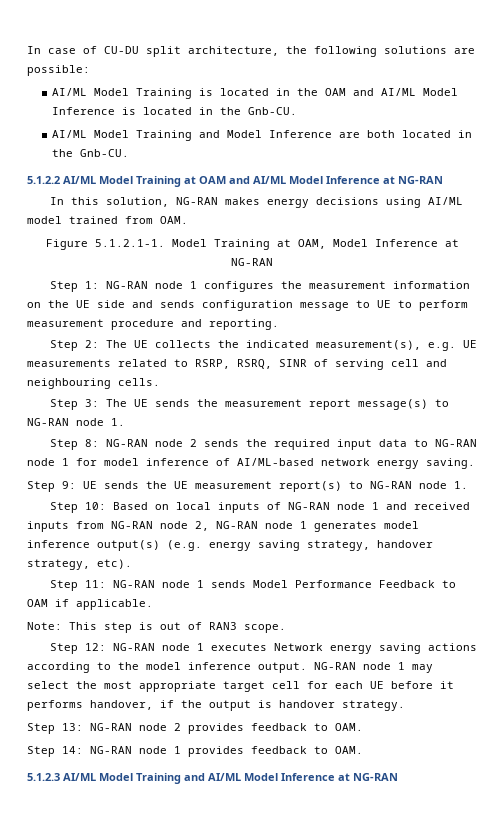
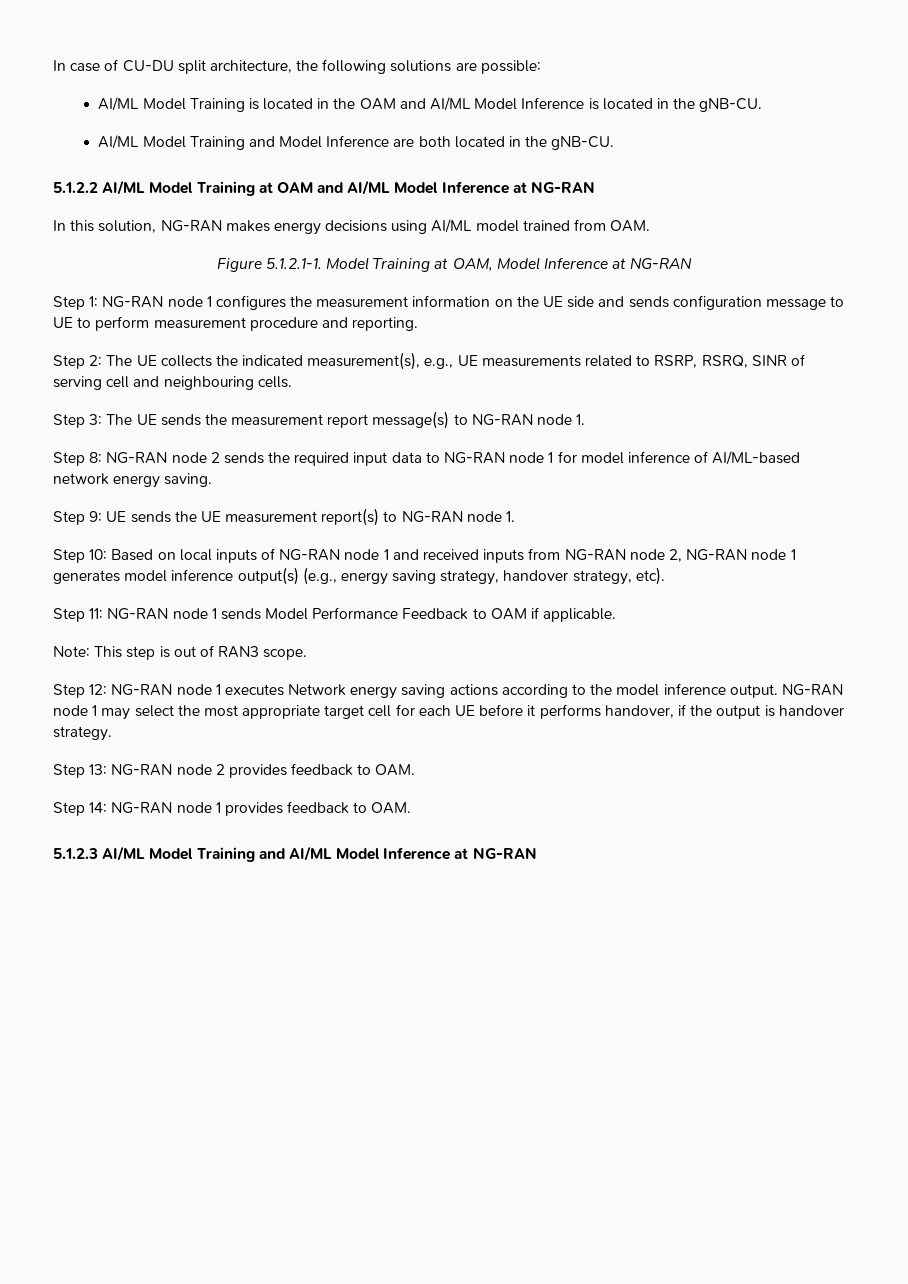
[247,107,297,115] Gnb-CU. -> [699,98,763,112] gNB-CU.
[79,149,129,157] Gnb-CU. -> [551,136,615,150] gNB-CU.
[427,342,456,351] e.g. -> [424,358,454,369] e.g.,
[167,540,202,551] (e.g. -> [302,567,337,585] (e.g.,

